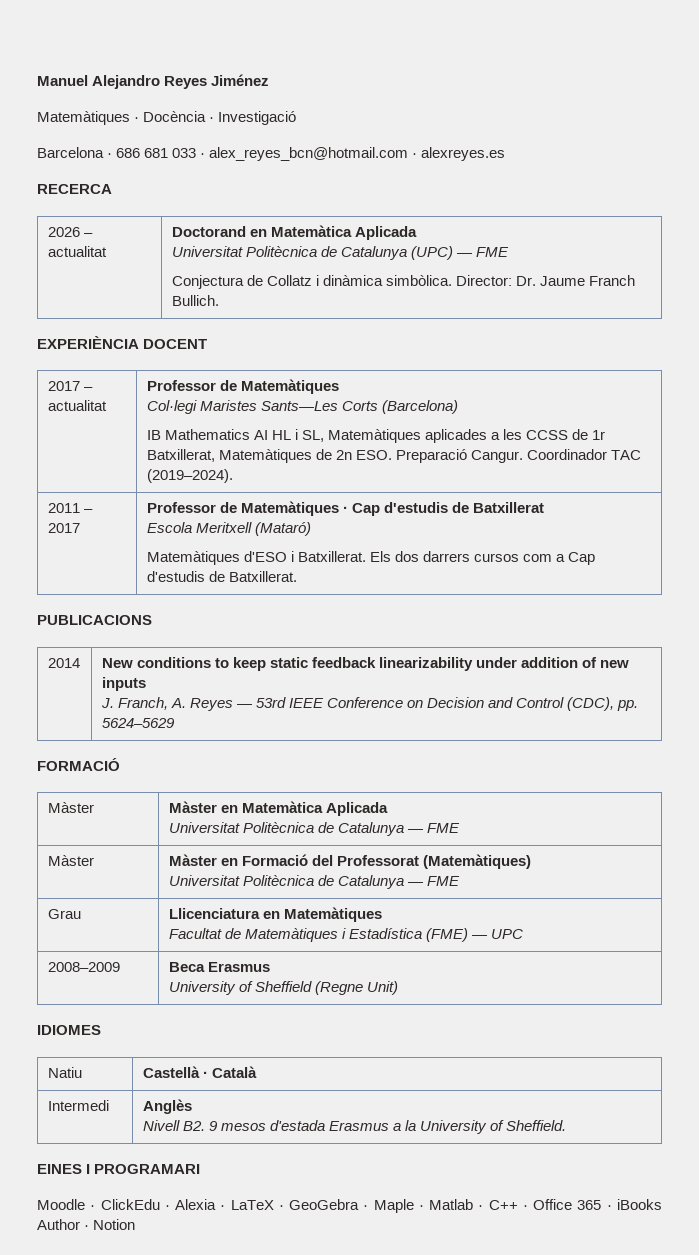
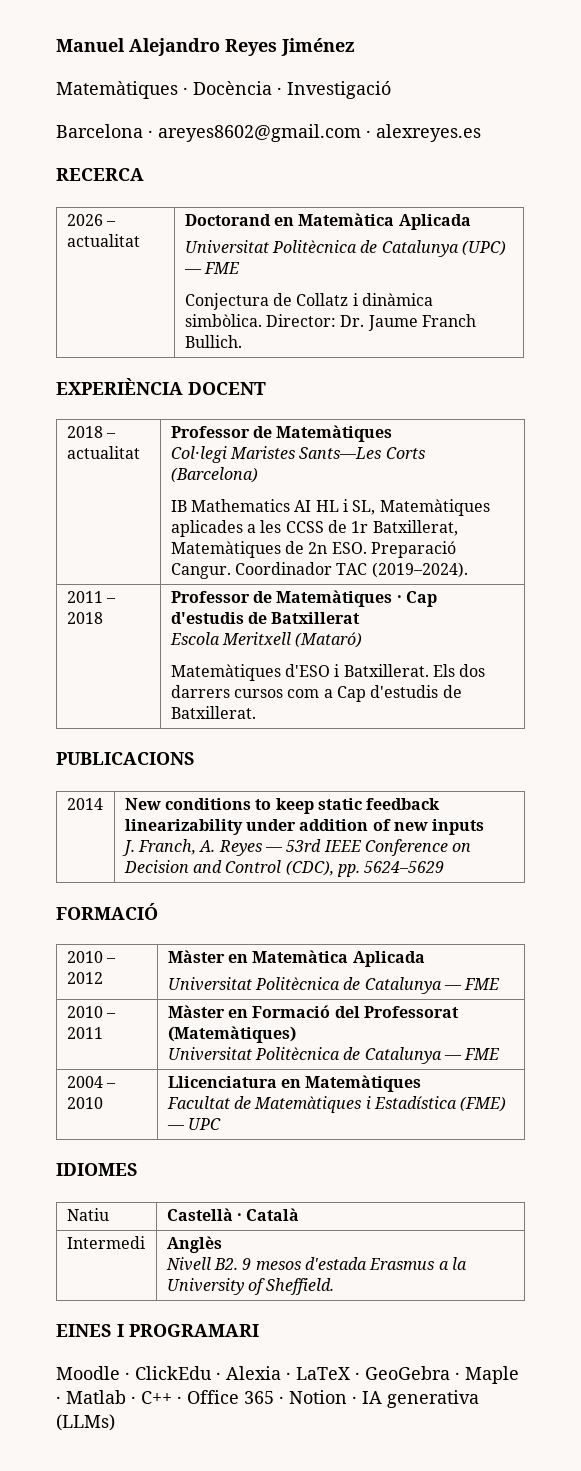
[116,147,409,161] 686 681 033 · alex_reyes_bcn@hotmail.com -> [158,124,361,142] areyes8602@gmail.com
[47,381,80,391] 2017 -> [66,426,103,438] 2018
[47,523,80,533] 2017 -> [66,612,103,624] 2018
[47,802,94,813] Màster -> [66,951,117,963] [66,972,103,984] 2010 – 2012
[47,855,94,866] Màster -> [66,1006,117,1018] [66,1027,103,1039] 2010 – 2011
[47,909,81,919] Grau -> [66,1076,117,1088] [66,1097,103,1109] 2004 – 2010
[47,962,120,972] [168,962,270,972] [168,981,398,995] // 2008–2009 | Beca Erasmus // University of Sheffield (Regne Unit) -> (222, 1124) none
[617,1199,662,1210] [37,1219,136,1230] iBooks Author · Notion -> [289,1390,479,1408] [56,1414,115,1431] Notion · IA generativa (LLMs)

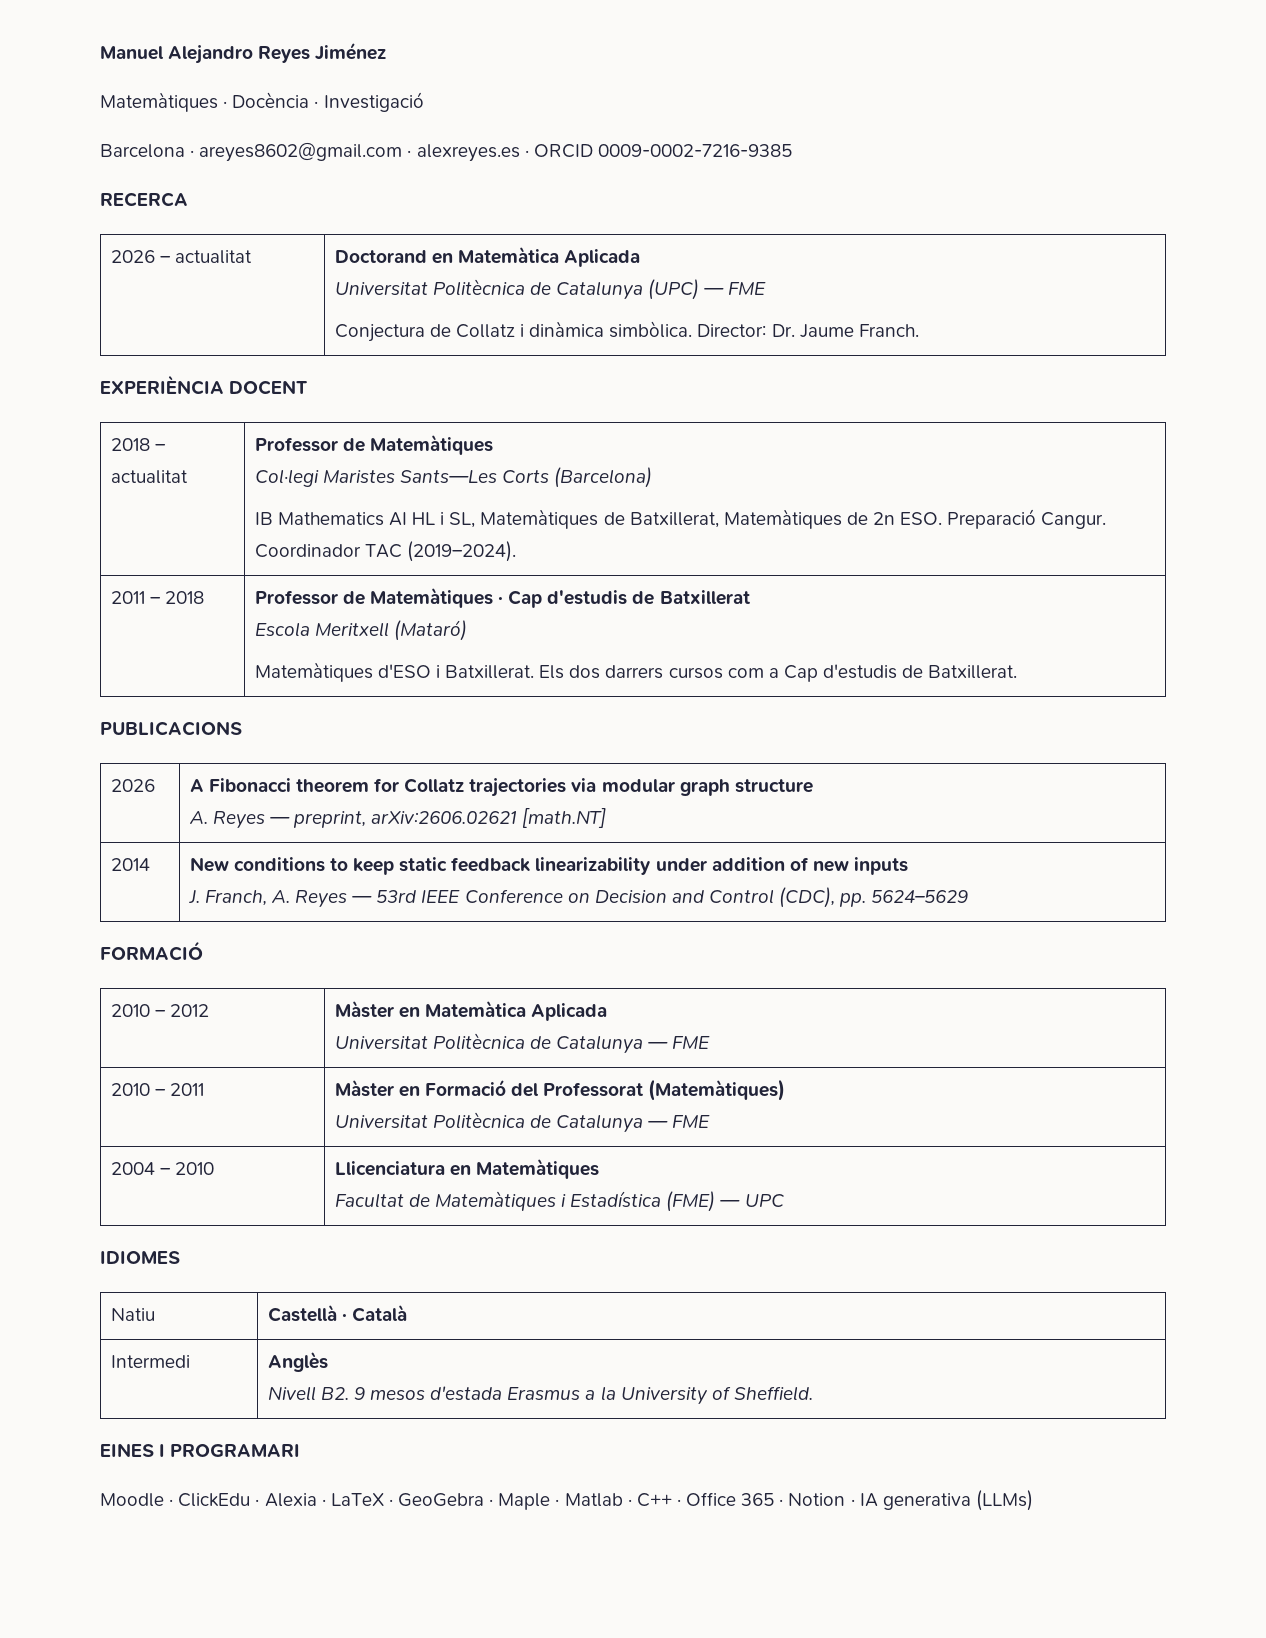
(481, 133) none -> [524,144,792,158] · ORCID 0009-0002-7216-9385
[422,314,477,327] [184,335,242,348] Franch Bullich. -> [858,324,919,337] Franch.
[170,520,369,537] aplicades a les CCSS de 1r -> [603,512,625,525] de
(195, 758) none -> [110,779,155,792] [189,778,813,797] [188,808,607,829] // 2026 | A Fibonacci theorem for Collatz trajectories via modular graph structure // A. Reyes — preprint, arXiv:2606.02621 [math.NT]

